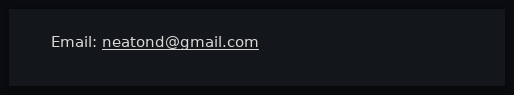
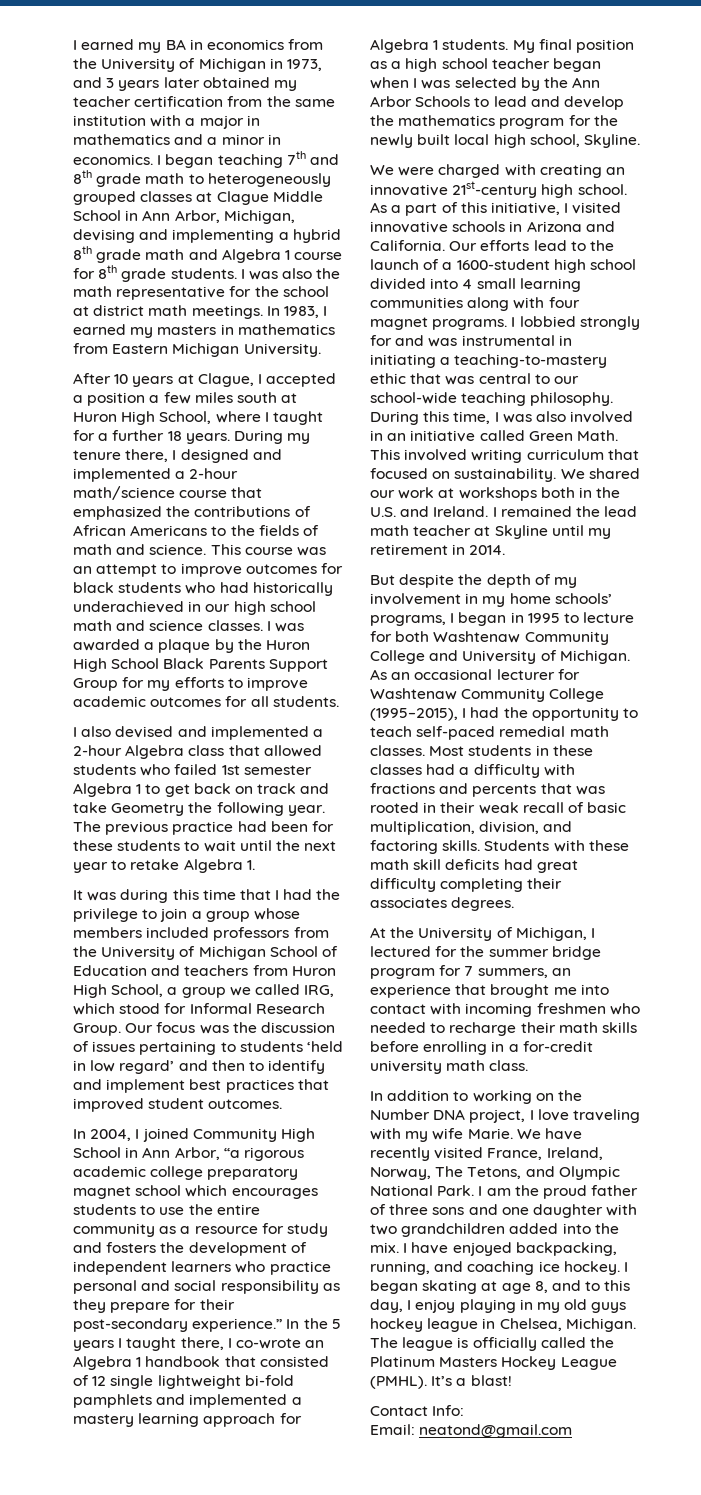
(51, 41) none -> [73,39,324,53] [73,58,322,72] [73,77,297,91] [73,96,335,107] [73,115,260,129] [73,134,281,145] [73,151,339,168] [73,170,331,187] [73,191,323,205] [73,210,295,224] [73,229,341,243] [73,246,343,263] [73,265,341,282] [73,286,329,300] [73,305,328,319] [73,324,335,338] [73,343,321,357] [73,373,337,387] [73,392,298,406] [73,411,323,425] [73,430,311,444] [73,449,282,463] [73,468,239,482] [73,486,263,500] [73,506,311,520] [73,525,319,536] [73,544,326,556] [73,563,343,577] [73,582,333,596] [73,601,316,615] [73,620,304,632] [73,639,310,653] [73,658,328,672] [73,677,308,691] [73,696,339,707] [73,726,323,740] [73,745,322,759] [73,764,312,776] [73,783,330,797] [73,802,325,816] [73,821,334,835] [73,840,337,852] [73,859,255,873] [73,889,341,903] [73,908,300,922] [73,927,329,941] [73,946,338,960] [73,965,336,976] [73,984,335,998] [73,1003,325,1015] [73,1022,335,1036] [73,1041,343,1055] [73,1060,326,1074] [73,1079,329,1093] [73,1098,283,1112] [73,1128,315,1142] [73,1147,304,1161] [73,1166,299,1180] [73,1185,318,1199] [73,1204,260,1215] [73,1223,328,1237] [73,1242,307,1256] [73,1261,331,1275] [73,1280,340,1294] [73,1299,235,1313] [73,1318,341,1332] [73,1337,325,1351] [73,1356,329,1370] [73,1375,294,1389] [73,1394,302,1408] [73,1413,302,1427] [370,39,634,53] [370,58,601,72] [370,77,601,91] [370,96,624,110] [370,115,618,129] [370,134,640,148] [370,164,625,178] [370,181,627,198] [370,202,622,216] [370,221,615,233] [370,240,614,251] [370,259,636,273] [370,278,581,292] [370,297,580,311] [370,316,640,330] [370,335,572,347] [370,354,608,368] [370,373,579,385] [370,392,614,406] [370,411,634,425] [370,430,618,442] [370,449,639,463] [370,468,640,482] [370,487,621,501] [370,506,638,517] [370,525,611,539] [370,544,506,555] [370,574,577,588] [370,593,612,607] [370,612,635,626] [370,631,609,645] [370,650,630,664] [370,669,580,680] [370,688,605,702] [370,707,638,721] [370,726,609,740] [370,745,593,756] [370,764,575,778] [370,783,605,797] [370,802,627,814] [370,821,573,835] [370,840,629,854] [370,859,578,873] [370,878,563,892] [370,897,515,911] [370,927,595,941] [370,946,601,960] [370,965,571,979] [370,984,609,998] [370,1003,640,1017] [370,1022,637,1036] [370,1041,593,1055] [370,1060,529,1074] [370,1090,582,1104] [370,1109,640,1123] [370,1128,582,1142] [370,1147,603,1161] [370,1166,620,1180] [370,1185,639,1199] [370,1204,638,1218] [370,1223,619,1237] [370,1242,617,1256] [370,1261,628,1275] [370,1280,631,1294] [370,1299,627,1313] [370,1318,636,1332] [370,1337,614,1351] [370,1356,617,1370] [370,1375,512,1389] [370,1405,465,1416] I earned my BA in economics from the University of Michigan in 1973, and 3 years later obtained my teacher certification from the same institution with a major in mathematics and a minor in economics. I began teaching 7th and 8th grade math to heterogeneously grouped classes at Clague Middle School in Ann Arbor, Michigan, devising and implementing a hybrid 8th grade math and Algebra 1 course for 8th grade students. I was also the math representative for the school at district math meetings. In 1983, I earned my masters in mathematics from Eastern Michigan University. // After 10 years at Clague, I accepted a position a few miles south at Huron High School, where I taught for a further 18 years. During my tenure there, I designed and implemented a 2-hour math/science course that emphasized the contributions of African Americans to the fields of math and science. This course was an attempt to improve outcomes for black students who had historically underachieved in our high school math and science classes. I was awarded a plaque by the Huron High School Black Parents Support Group for my efforts to improve academic outcomes for all students. // I also devised and implemented a 2-hour Algebra class that allowed students who failed 1st semester Algebra 1 to get back on track and take Geometry the following year. The previous practice had been for these students to wait until the next year to retake Algebra 1. // It was during this time that I had the privilege to join a group whose members included professors from the University of Michigan School of Education and teachers from Huron High School, a group we called IRG, which stood for Informal Research Group. Our focus was the discussion of issues pertaining to students ‘held in low regard’ and then to identify and implement best practices that improved student outcomes. // In 2004, I joined Community High School in Ann Arbor, “a rigorous academic college preparatory magnet school which encourages students to use the entire community as a resource for study and fosters the development of independent learners who practice personal and social responsibility as they prepare for their post-secondary experience.” In the 5 years I taught there, I co-wrote an Algebra 1 handbook that consisted of 12 single lightweight bi-fold pamphlets and implemented a mastery learning approach for Algebra 1 students. My final position as a high school teacher began when I was selected by the Ann Arbor Schools to lead and develop the mathematics program for the newly built local high school, Skyline. // We were charged with creating an innovative 21st-century high school. As a part of this initiative, I visited innovative schools in Arizona and California. Our efforts lead to the launch of a 1600-student high school divided into 4 small learning communities along with four magnet programs. I lobbied strongly for and was instrumental in initiating a teaching-to-mastery ethic that was central to our school-wide teaching philosophy. During this time, I was also involved in an initiative called Green Math. This involved writing curriculum that focused on sustainability. We shared our work at workshops both in the U.S. and Ireland. I remained the lead math teacher at Skyline until my retirement in 2014. // But despite the depth of my involvement in my home schools’ programs, I began in 1995 to lecture for both Washtenaw Community College and University of Michigan. As an occasional lecturer for Washtenaw Community College (1995–2015), I had the opportunity to teach self-paced remedial math classes. Most students in these classes had a difficulty with fractions and percents that was rooted in their weak recall of basic multiplication, division, and factoring skills. Students with these math skill deficits had great difficulty completing their associates degrees. // At the University of Michigan, I lectured for the summer bridge program for 7 summers, an experience that brought me into contact with incoming freshmen who needed to recharge their math skills before enrolling in a for-credit university math class. // In addition to working on the Number DNA project, I love traveling with my wife Marie. We have recently visited France, Ireland, Norway, The Tetons, and Olympic National Park. I am the proud father of three sons and one daughter with two grandchildren added into the mix. I have enjoyed backpacking, running, and coaching ice hockey. I began skating at age 8, and to this day, I enjoy playing in my old guys hockey league in Chelsea, Michigan. The league is officially called the Platinum Masters Hockey League (PMHL). It’s a blast! // Contact Info: //

